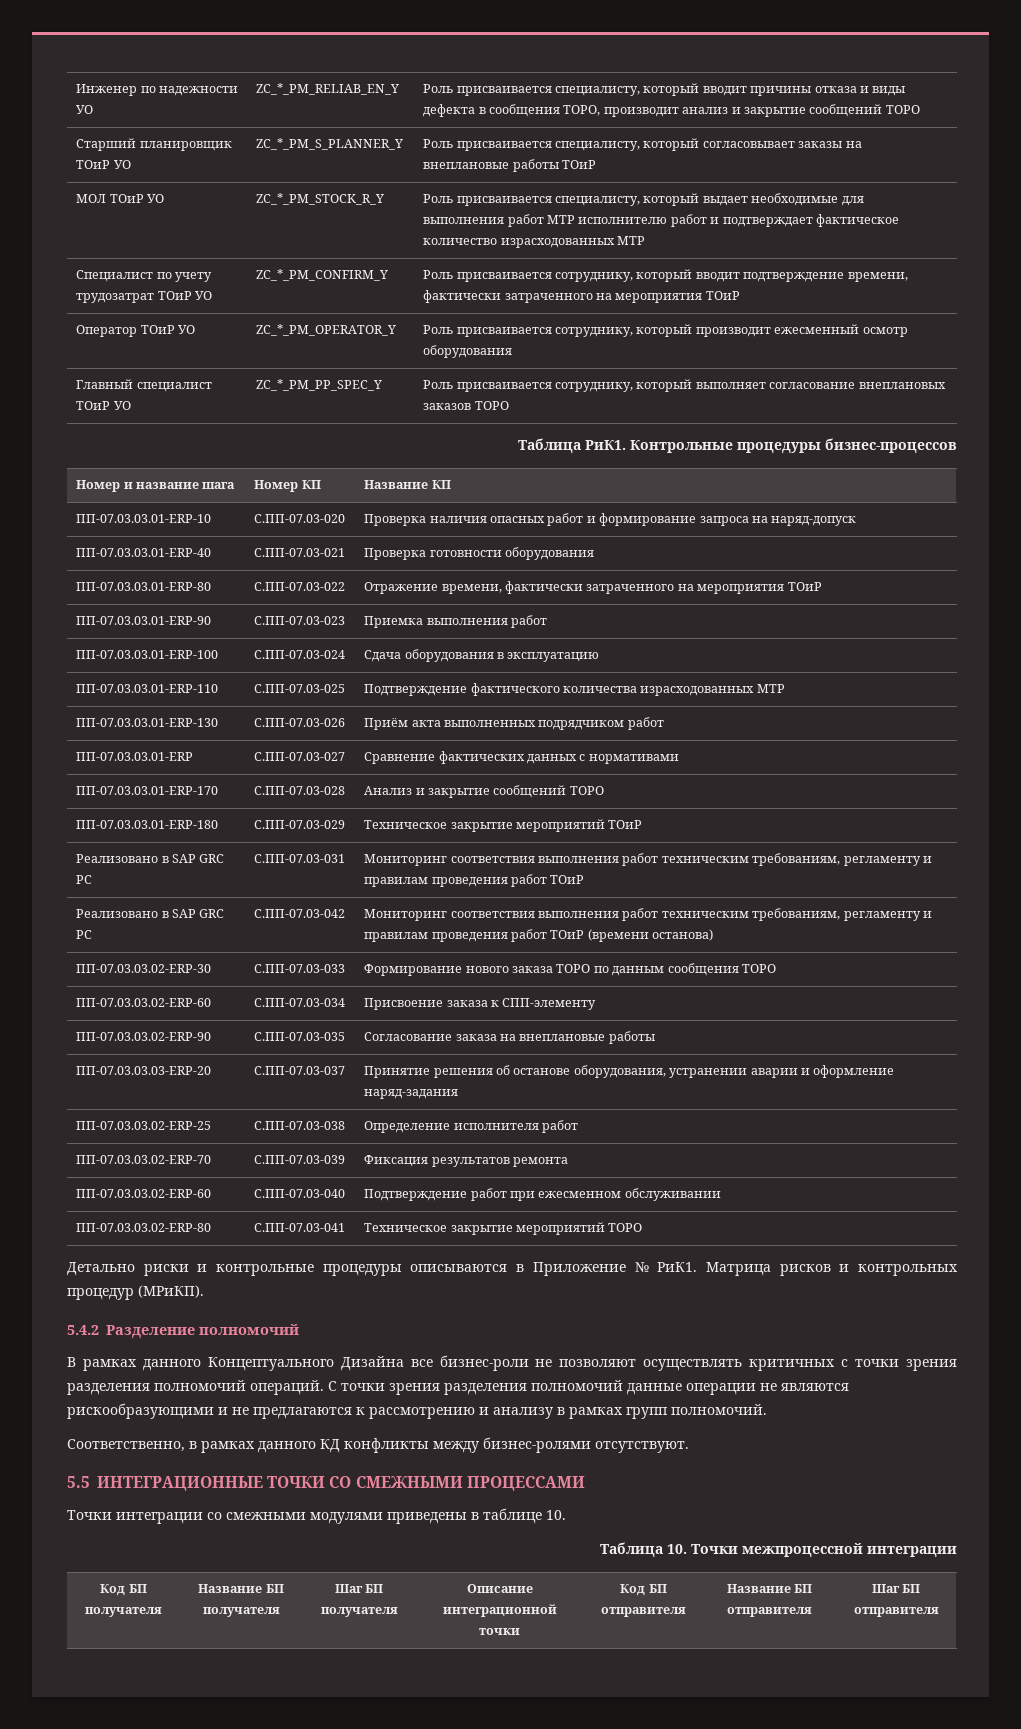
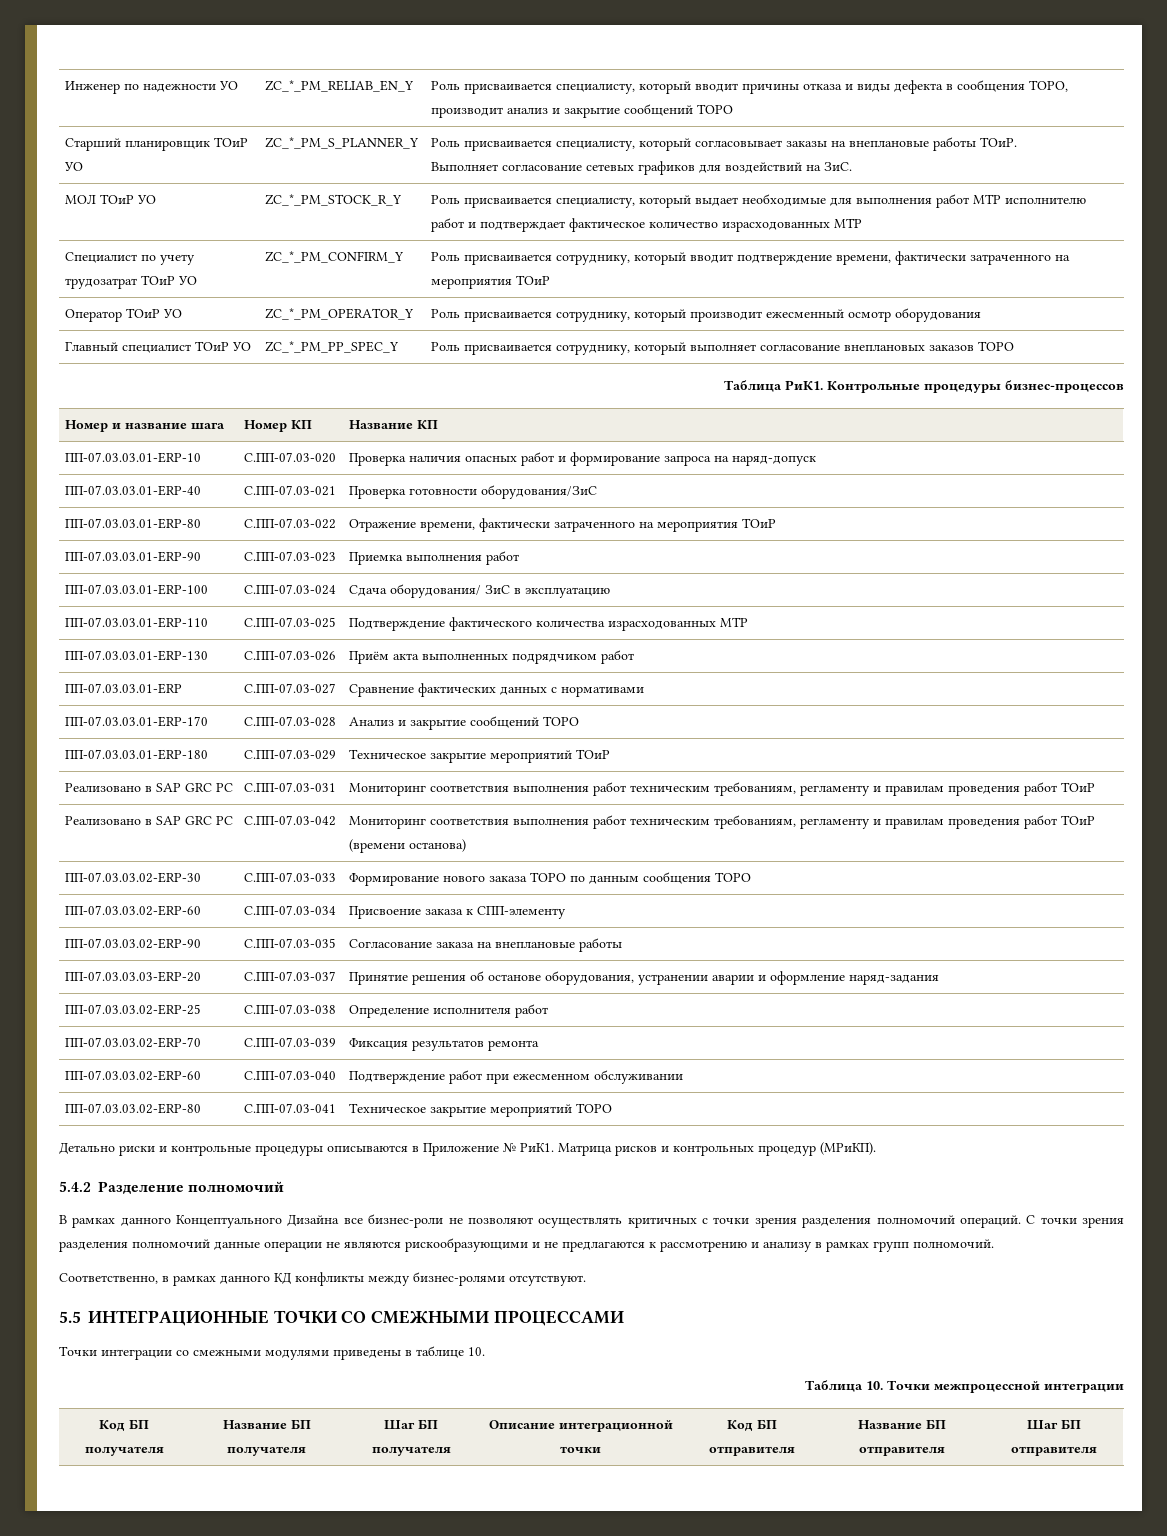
[562,160,597,169] ТОиР -> [979,137,1017,147] [430,161,852,175] ТОиР. // Выполняет согласование сетевых графиков для воздействий на ЗиС.
[505,547,595,560] оборудования -> [480,485,597,499] оборудования/ЗиС
[404,649,494,662] оборудования -> [389,584,510,598] оборудования/ ЗиС

